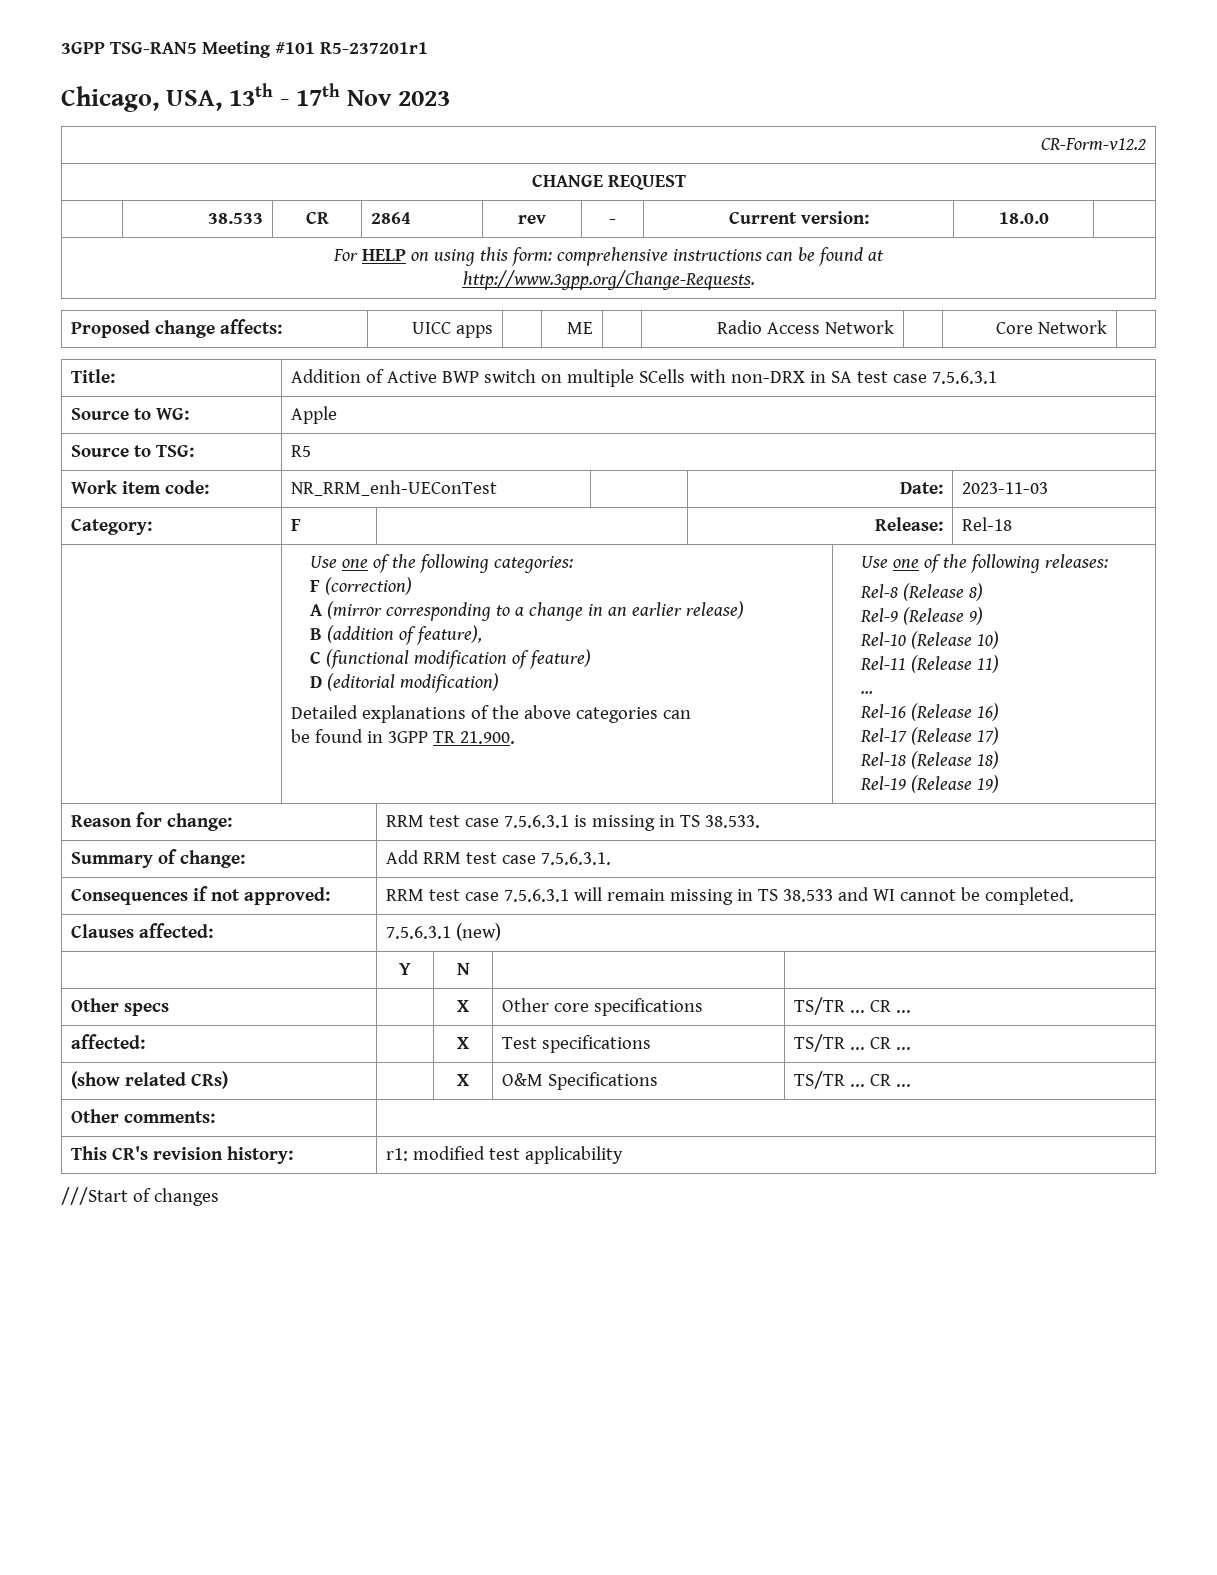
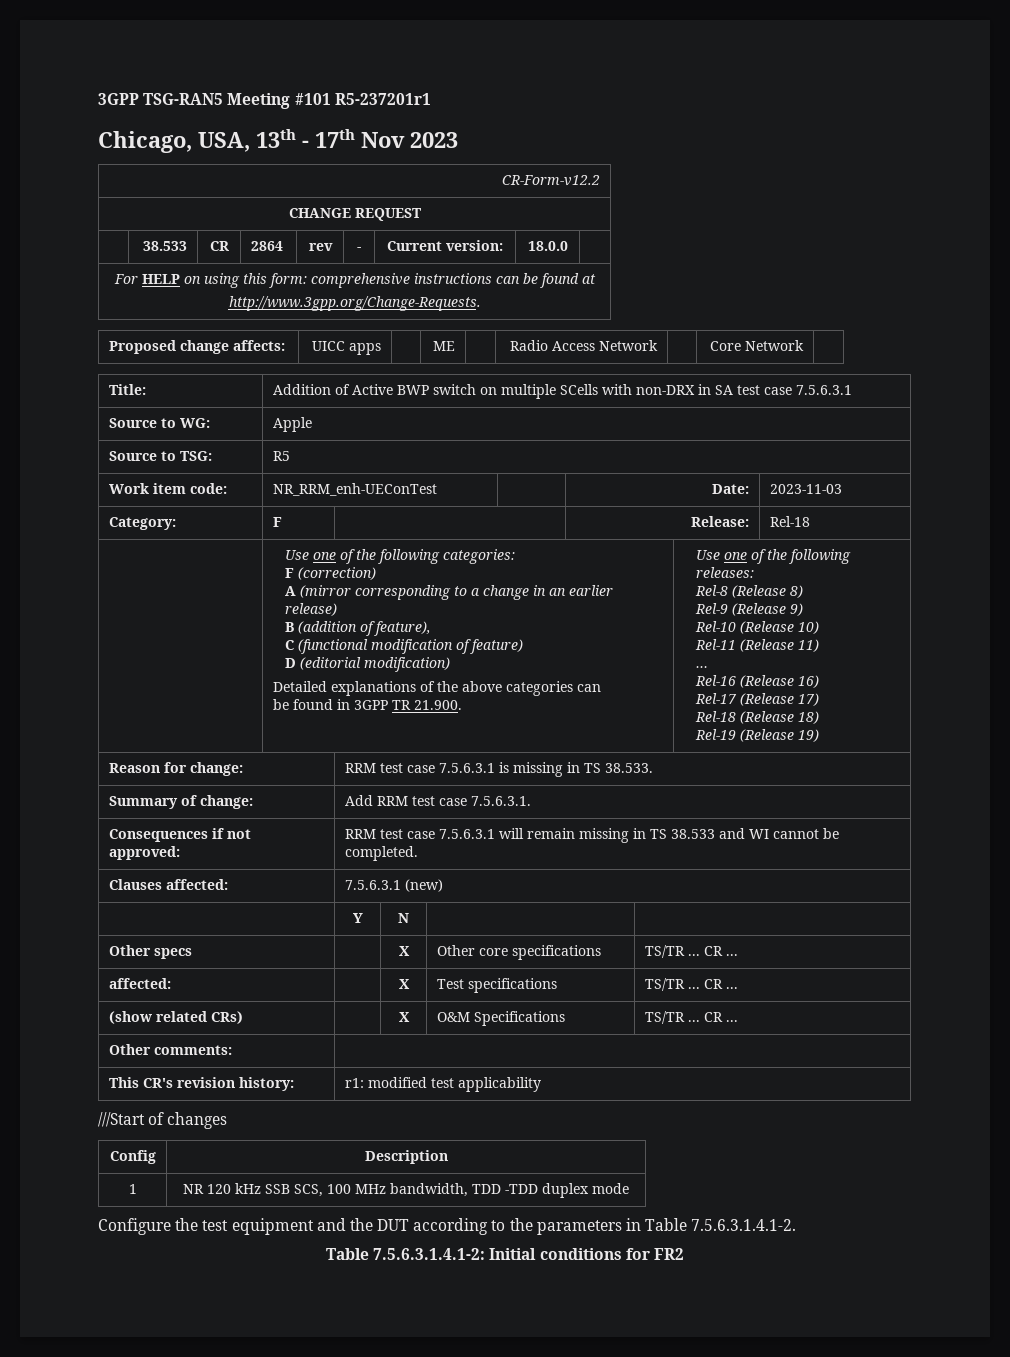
(219, 1197) none -> [109,1150,156,1164] [364,1150,448,1164] [128,1184,137,1194] [183,1183,629,1198] [98,1218,797,1235] [326,1248,684,1260] // Config | Description // 1 | NR 120 kHz SSB SCS, 100 MHz bandwidth, TDD -TDD duplex mode // Configure the test equipment and the DUT according to the parameters in Table 7.5.6.3.1.4.1-2. // Table 7.5.6.3.1.4.1-2: Initial conditions for FR2

